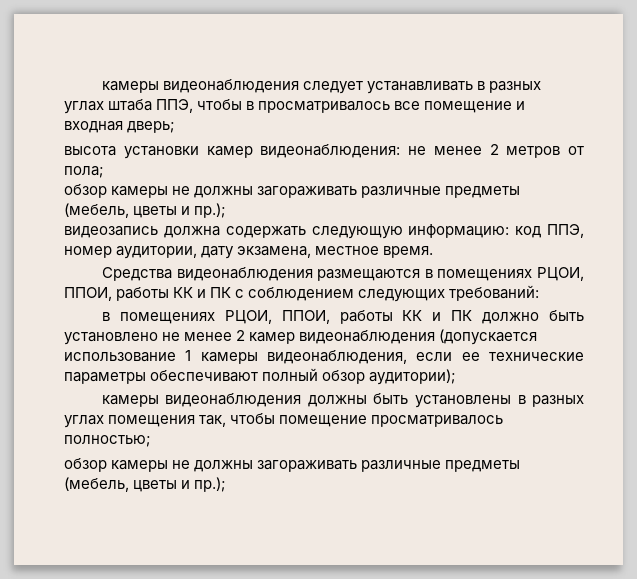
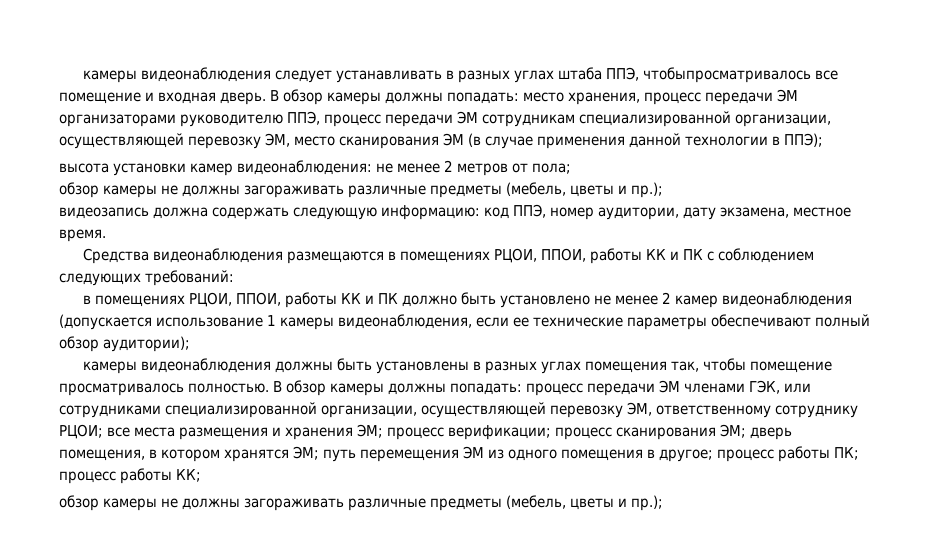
[197,99,391,113] чтобы в просматривалось -> [643,67,812,83] чтобыпросматривалось
[127,121,176,133] дверь; -> [220,89,798,105] [59,111,831,127] [59,133,823,149] дверь. В обзор камеры должны попадать: место хранения, процесс передачи ЭМ организаторами руководителю ППЭ, процесс передачи ЭМ сотрудникам специализированной организации, осуществляющей перевозку ЭМ, место сканирования ЭМ (в случае применения данной технологии в ППЭ);
[64,435,151,447] полностью; -> [188,380,811,396] [59,402,858,418] [59,424,792,440] [59,446,859,462] [59,468,201,484] полностью. В обзор камеры должны попадать: процесс передачи ЭМ членами ГЭК, или сотрудниками специализированной организации, осуществляющей перевозку ЭМ, ответственному сотруднику РЦОИ; все места размещения и хранения ЭМ; процесс верификации; процесс сканирования ЭМ; дверь помещения, в котором хранятся ЭМ; путь перемещения ЭМ из одного помещения в другое; процесс работы ПК; процесс работы КК;

